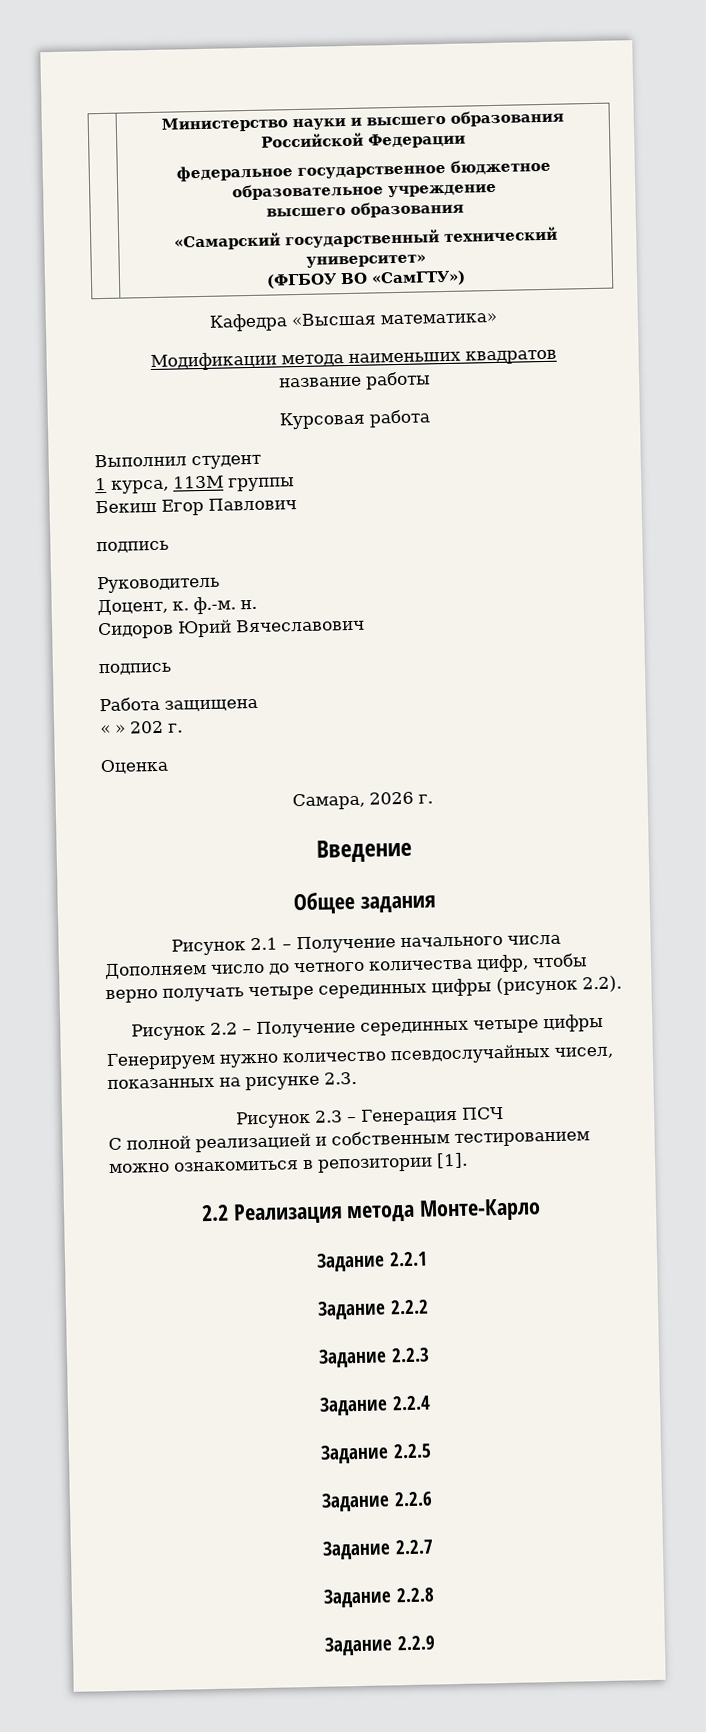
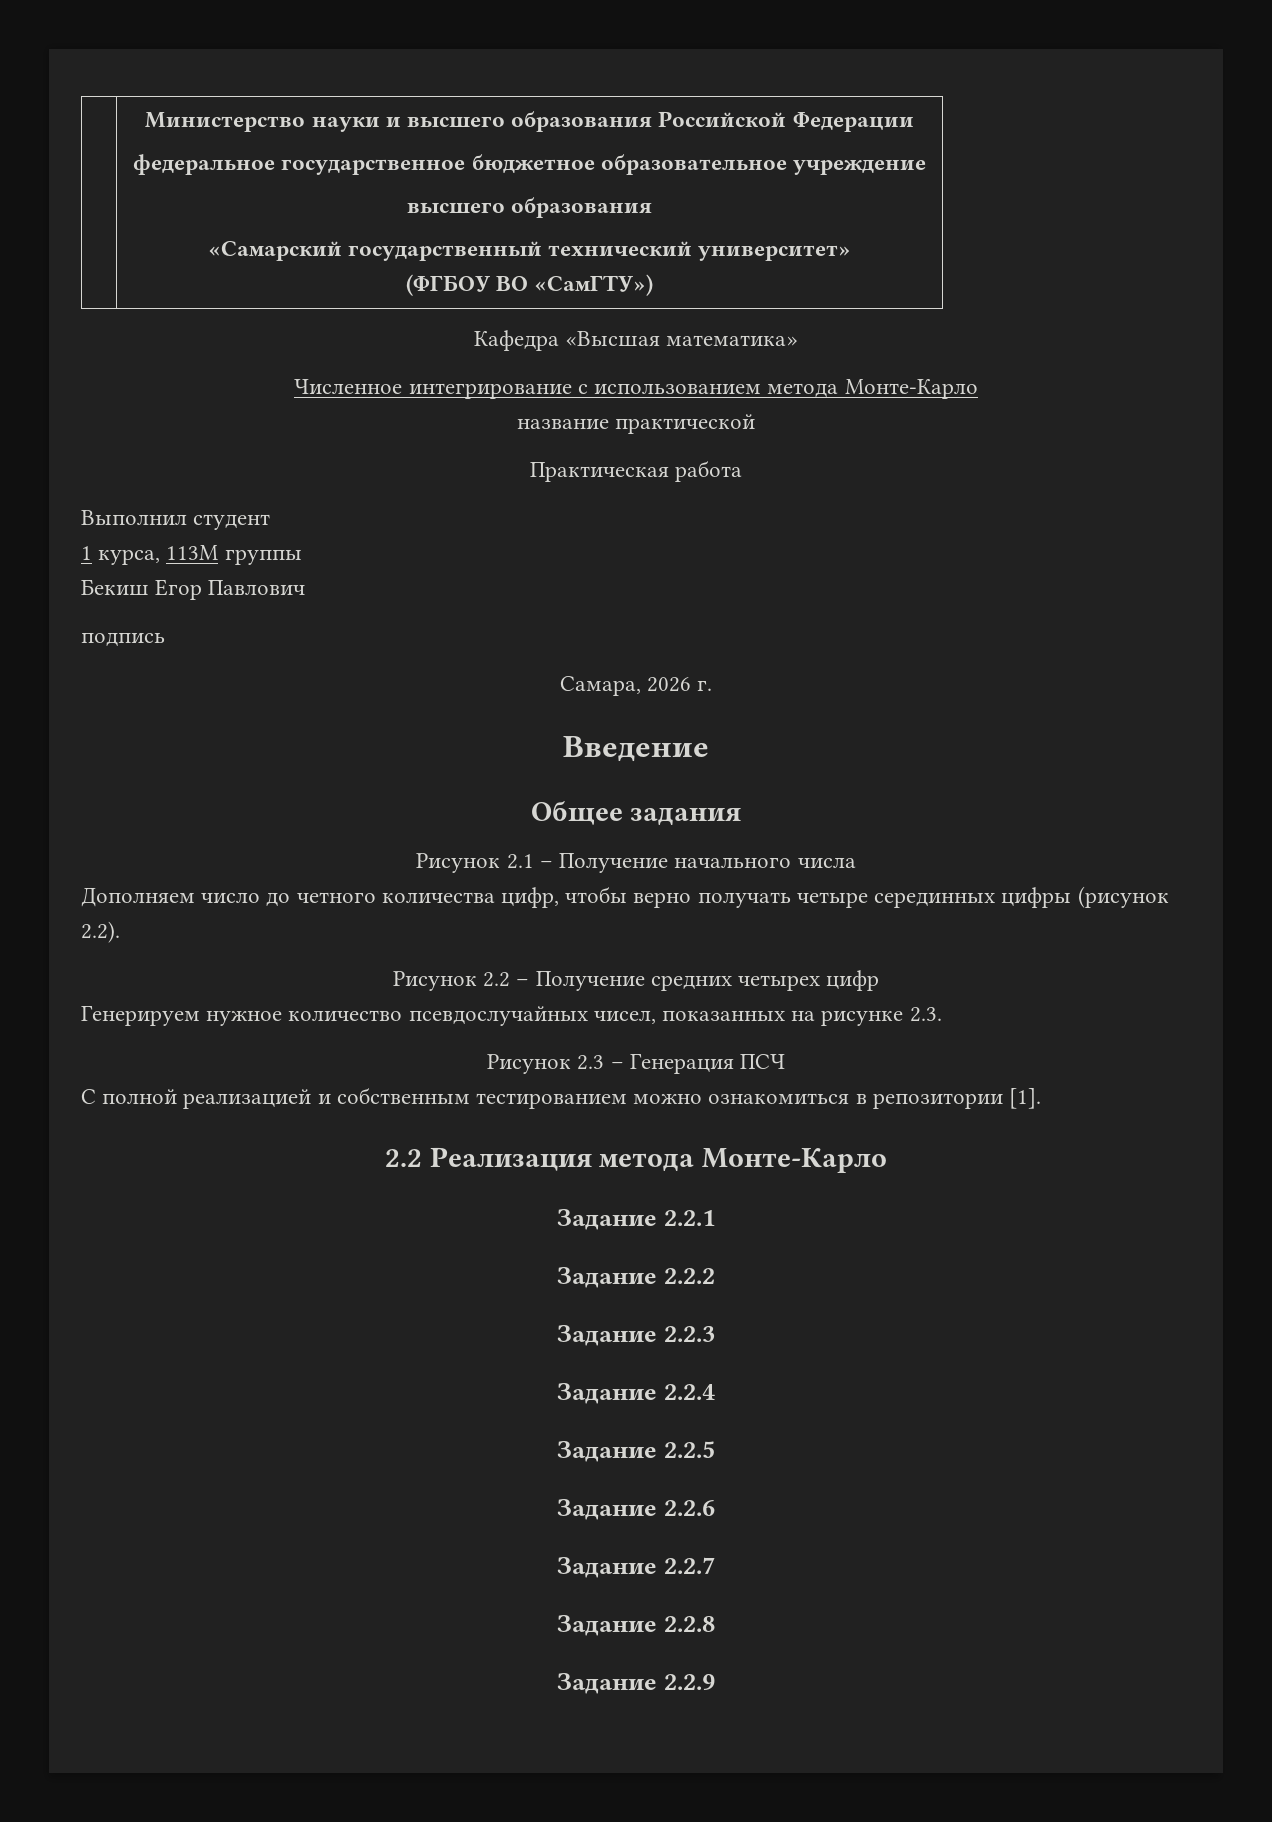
[150,349,557,372] Модификации метода наименьших квадратов -> [294,379,978,399] Численное интегрирование с использованием метода Монте-Карло
[364,371,431,390] [279,411,366,430] работы // Курсовая -> [615,414,756,434] [529,462,669,482] практической // Практическая
[97,574,220,594] [97,596,257,616] [97,617,365,640] [98,662,172,676] [99,696,258,712] [100,720,183,735] [100,758,169,775] // Руководитель // Доцент, к. ф.-м. н. // Сидоров Юрий Вячеславович // подпись // Работа защищена // « » 202 г. // Оценка -> (165, 639) none
[360,1013,604,1036] серединных четыре цифры -> [650,970,880,991] средних четырех цифр
[219,1053,279,1068] нужно -> [206,1011,283,1026] нужное

